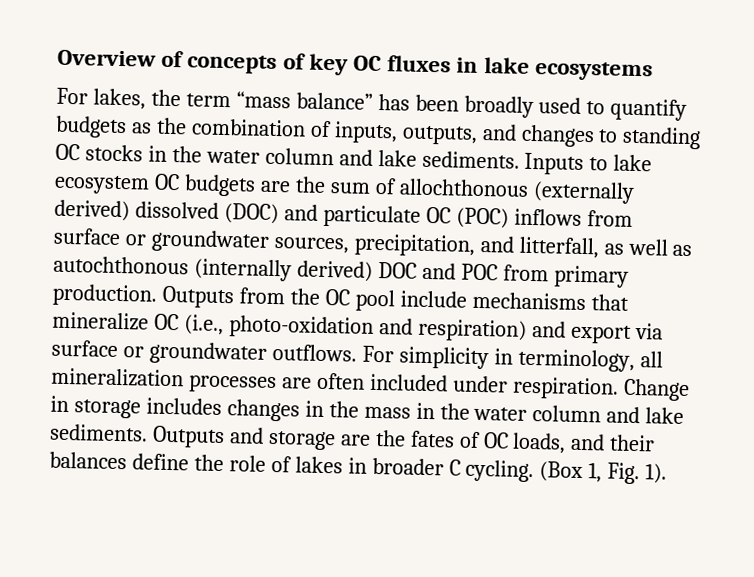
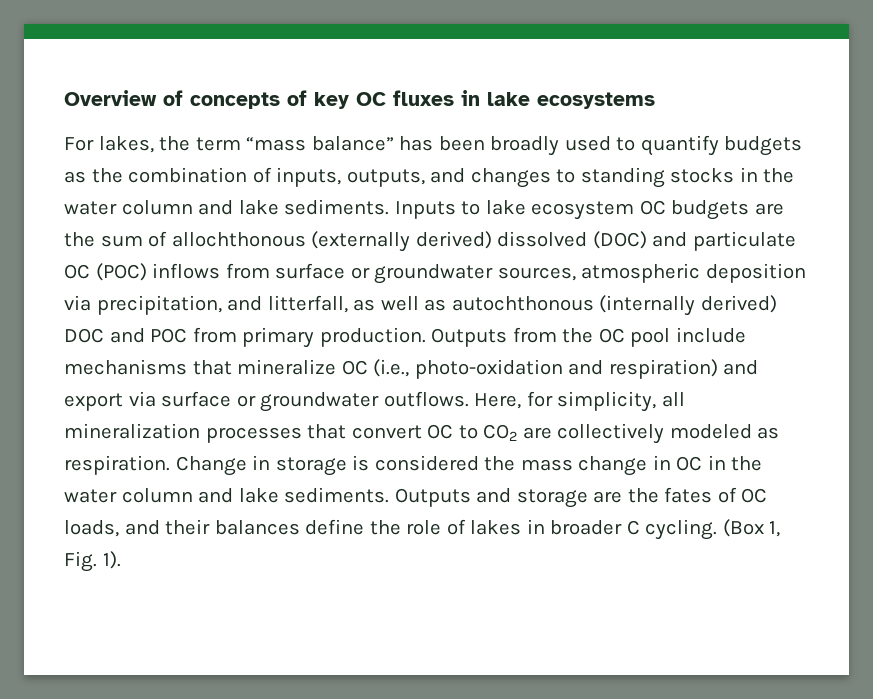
[55,143,80,161] OC -> (665, 177) none
(349, 245) none -> [581,263,806,283] [64,295,91,311] atmospheric deposition via
[361,345,663,373] [51,367,690,402] [50,395,411,422] For simplicity in terminology, all mineralization processes are often included under respiration. Change in storage includes changes in the mass -> [474,391,685,412] [64,423,780,444] [64,455,703,476] Here, for simplicity, all mineralization processes that convert OC to CO2 are collectively modeled as respiration. Change in storage is considered the mass change in OC

